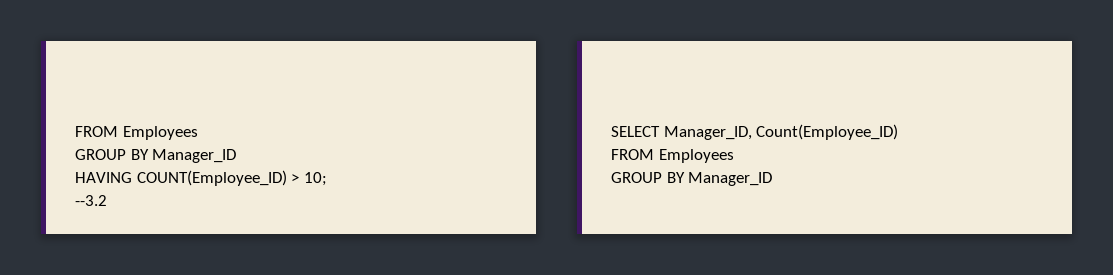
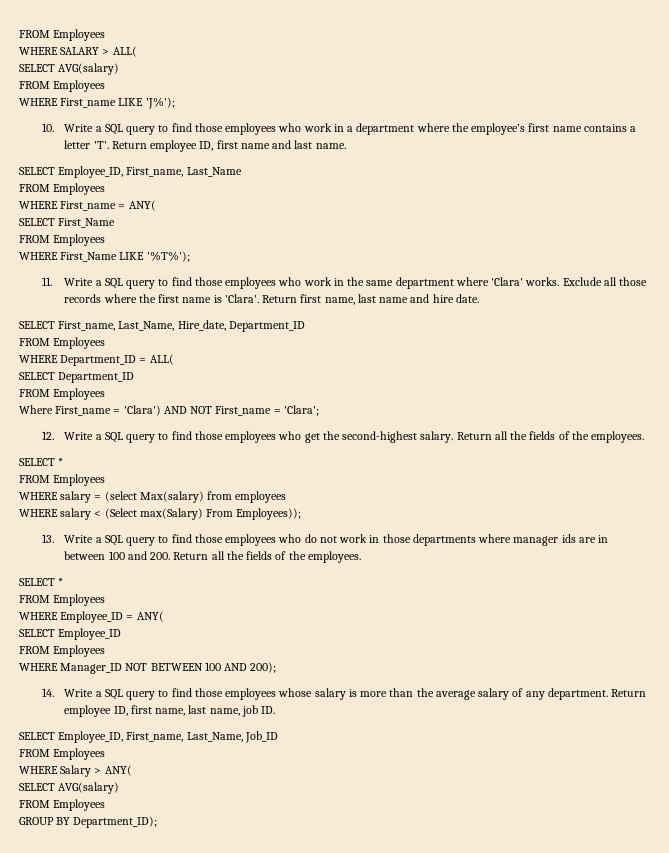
[75,126,198,140] [75,149,237,163] [75,170,327,186] [75,195,107,206] [611,124,899,140] [611,149,734,163] [611,172,773,186] FROM Employees // GROUP BY Manager_ID // HAVING COUNT(Employee_ID) > 10; // --3.2 // SELECT Manager_ID, Count(Employee_ID) // FROM Employees // GROUP BY Manager_ID -> [19,29,106,41] [19,46,137,57] [19,63,120,75] [19,80,106,92] [19,97,175,109] [41,123,636,135] [64,140,346,152] [19,166,242,178] [19,183,106,195] [19,200,156,211] [19,218,116,228] [19,234,106,246] [19,251,190,262] [41,277,647,289] [64,294,479,305] [19,320,305,332] [19,337,106,349] [19,354,174,366] [19,372,135,383] [19,388,106,400] [19,405,319,416] [41,431,644,443] [19,458,64,466] [19,474,106,486] [19,491,287,503] [19,508,302,520] [41,534,608,546] [64,551,361,563] [19,578,64,586] [19,594,106,606] [19,611,164,623] [19,628,122,640] [19,645,106,657] [19,662,277,674] [41,688,646,700] [64,705,276,717] [19,731,278,743] [19,748,106,760] [19,765,132,777] [19,782,120,794] [19,799,106,811] [19,816,158,828] FROM Employees // WHERE SALARY > ALL( // SELECT AVG(salary) // FROM Employees // WHERE First_name LIKE 'J%'); // 10. Write a SQL query to find those employees who work in a department where the employee’s first name contains a letter 'T'. Return employee ID, first name and last name. // SELECT Employee_ID, First_name, Last_Name // FROM Employees // WHERE First_name = ANY( // SELECT First_Name // FROM Employees // WHERE First_Name LIKE '%T%'); // 11. Write a SQL query to find those employees who work in the same department where 'Clara' works. Exclude all those records where the first name is 'Clara'. Return first name, last name and hire date. // SELECT First_name, Last_Name, Hire_date, Department_ID // FROM Employees // WHERE Department_ID = ALL( // SELECT Department_ID // FROM Employees // Where First_name = 'Clara') AND NOT First_name = 'Clara'; // 12. Write a SQL query to find those employees who get the second-highest salary. Return all the fields of the employees. // SELECT * // FROM Employees // WHERE salary = (select Max(salary) from employees // WHERE salary < (Select max(Salary) From Employees)); // 13. Write a SQL query to find those employees who do not work in those departments where manager ids are in between 100 and 200. Return all the fields of the employees. // SELECT * // FROM Employees // WHERE Employee_ID = ANY( // SELECT Employee_ID // FROM Employees // WHERE Manager_ID NOT BETWEEN 100 AND 200); // 14. Write a SQL query to find those employees whose salary is more than the average salary of any department. Return employee ID, first name, last name, job ID. // SELECT Employee_ID, First_name, Last_Name, Job_ID // FROM Employees // WHERE Salary > ANY( // SELECT AVG(salary) // FROM Employees // GROUP BY Department_ID);

